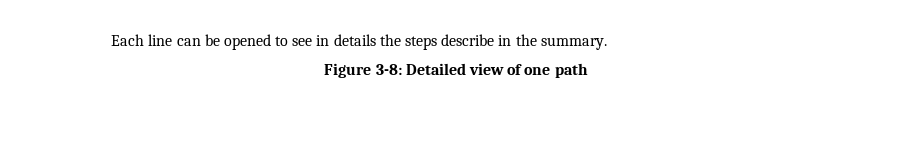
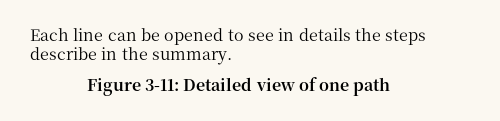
[375,64,402,75] 3-8: -> [144,79,179,91] 3-11:

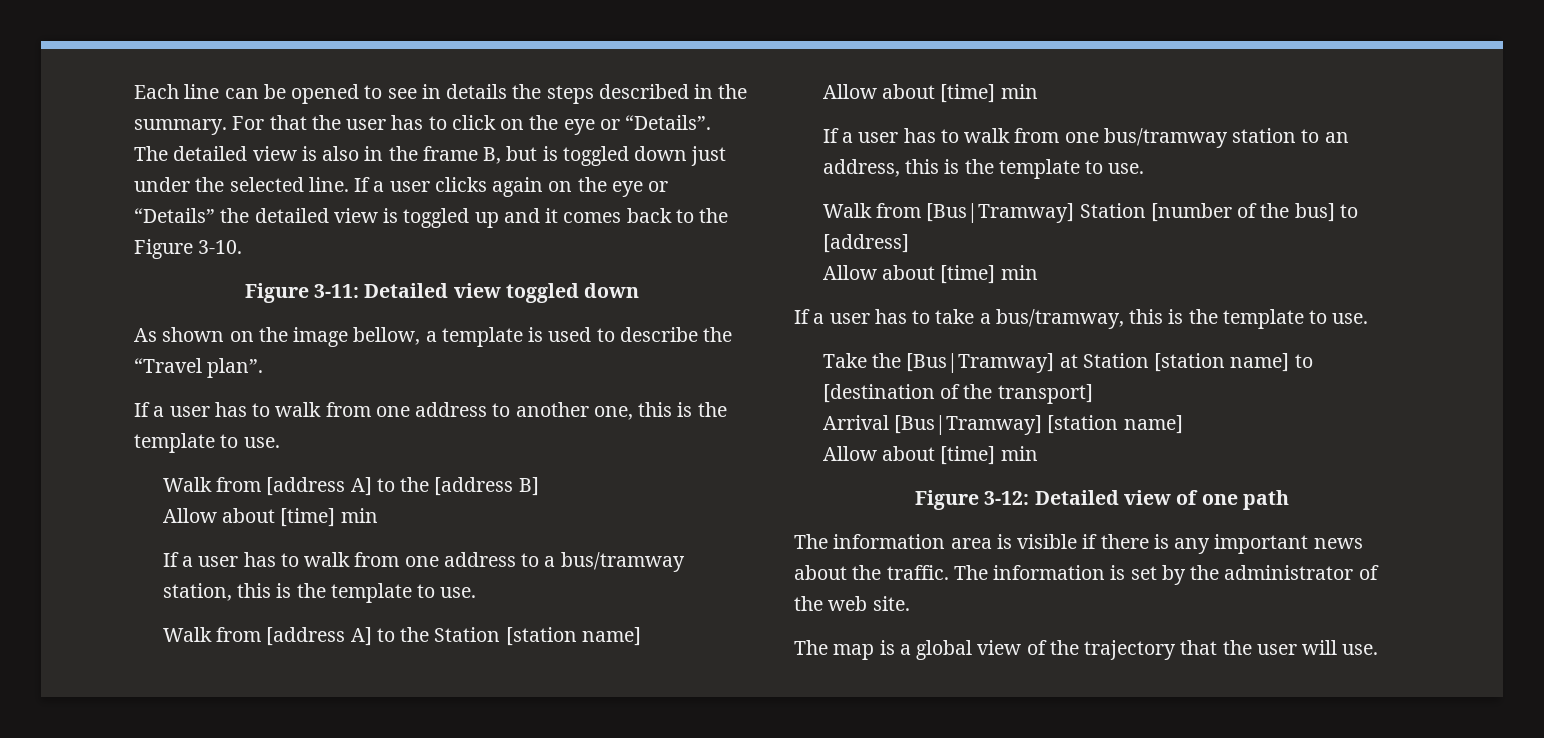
[30,47,97,60] describe -> [598,84,689,99] described
[86,77,391,96] // Figure 3-11: Detailed view of one path -> [232,115,712,135] [134,146,727,166] [134,177,669,197] [134,208,729,228] [134,239,243,259] [244,283,640,303] [134,327,733,347] [134,358,264,378] [134,402,727,420] [134,433,280,453] [162,477,539,496] [162,508,378,527] [162,552,685,572] [162,583,477,603] [162,627,641,646] [822,84,1038,103] [822,128,1349,148] [822,159,1145,179] [822,203,1358,223] [822,234,909,253] [822,265,1038,284] [794,309,1369,329] [822,353,1313,373] [822,384,1093,404] [822,415,1183,435] [822,446,1038,465] [915,490,1289,510] [794,534,1363,554] [794,565,1379,585] [794,596,910,611] [794,640,1379,660] For that the user has to click on the eye or “Details”. The detailed view is also in the frame B, but is toggled down just under the selected line. If a user clicks again on the eye or “Details” the detailed view is toggled up and it comes back to the Figure 3-10. // Figure 3-11: Detailed view toggled down // As shown on the image bellow, a template is used to describe the “Travel plan”. // If a user has to walk from one address to another one, this is the template to use. // Walk from [address A] to the [address B] // Allow about [time] min // If a user has to walk from one address to a bus/tramway station, this is the template to use. // Walk from [address A] to the Station [station name] // Allow about [time] min // If a user has to walk from one bus/tramway station to an address, this is the template to use. // Walk from [Bus|Tramway] Station [number of the bus] to [address] // Allow about [time] min // If a user has to take a bus/tramway, this is the template to use. // Take the [Bus|Tramway] at Station [station name] to [destination of the transport] // Arrival [Bus|Tramway] [station name] // Allow about [time] min // Figure 3-12: Detailed view of one path // The information area is visible if there is any important news about the traffic. The information is set by the administrator of the web site. // The map is a global view of the trajectory that the user will use.

